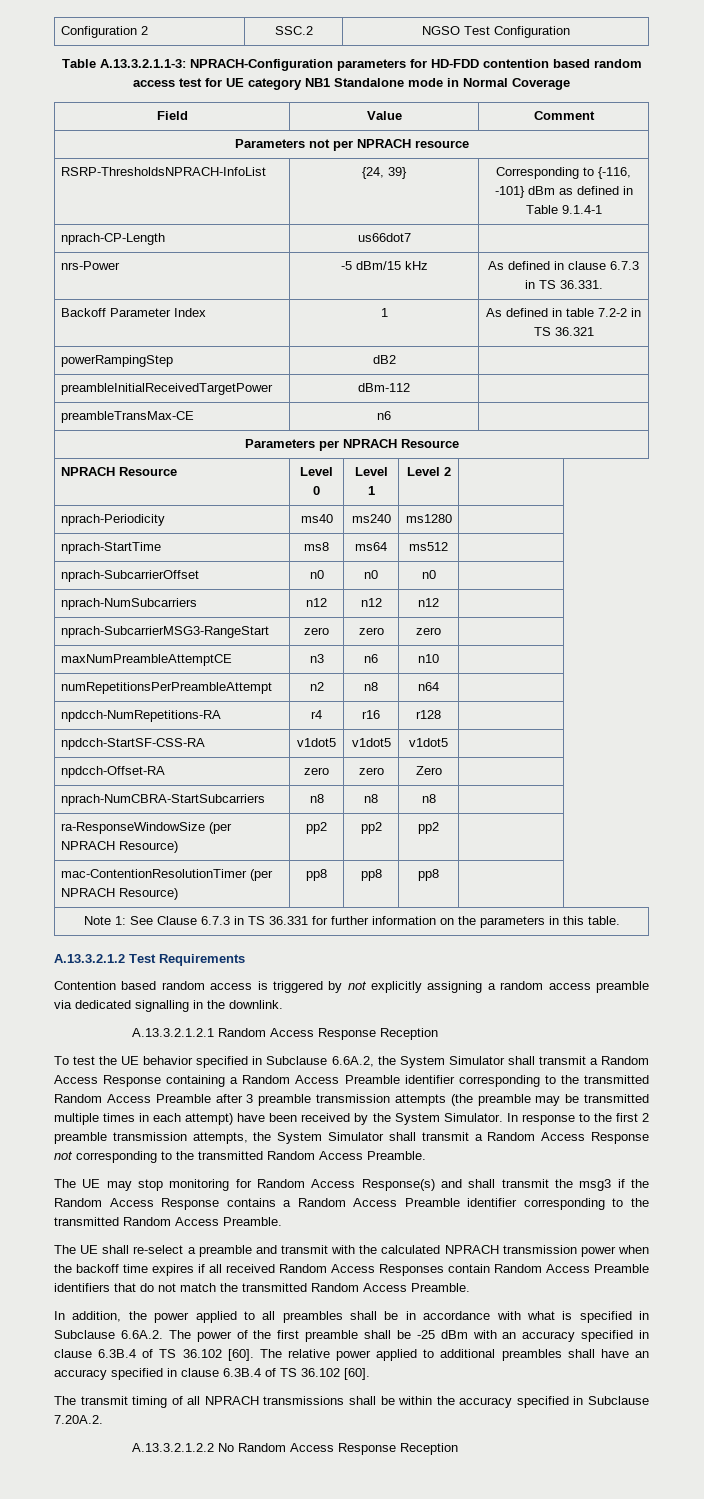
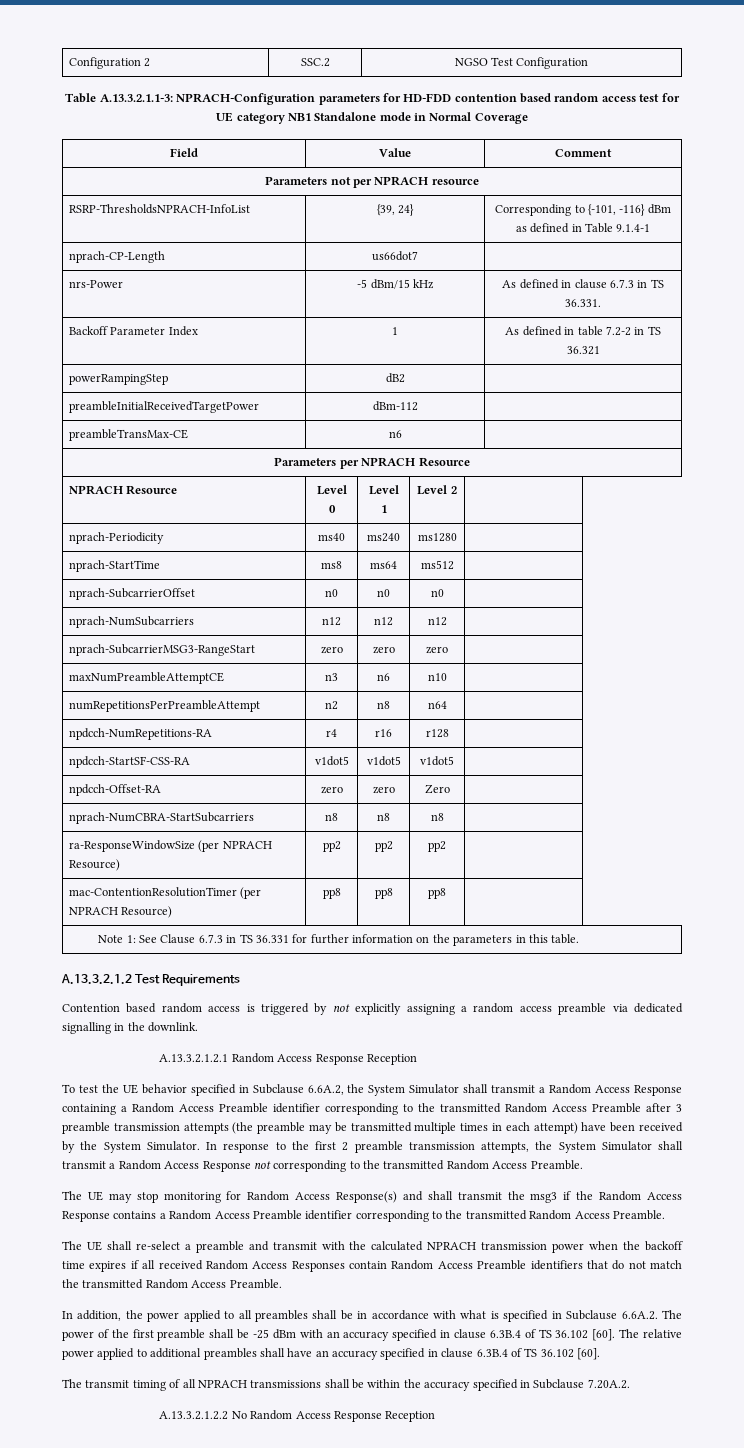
[362,167,407,179] {24, 39} -> [376,204,415,216] {39, 24}
[598,167,631,179] [494,186,525,198] {-116, -101} -> [588,204,646,216] {-101, -116}

